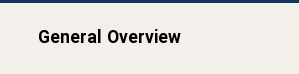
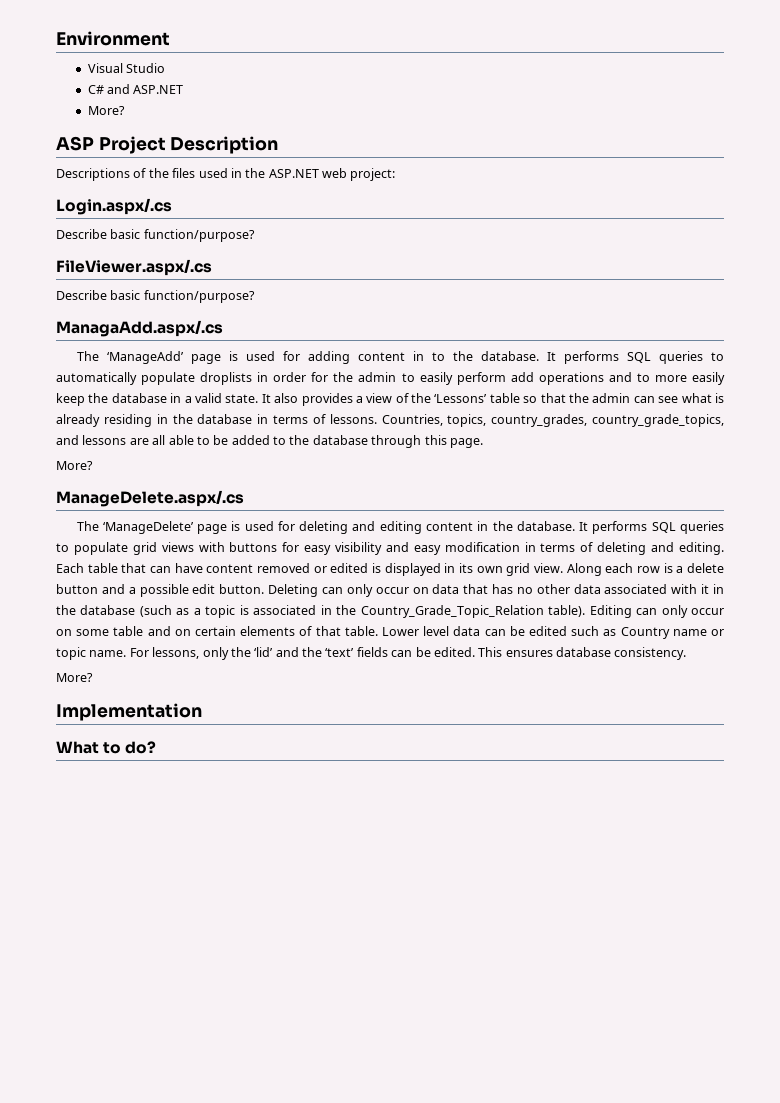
[38,29,181,43] General Overview -> [56,31,170,46] [87,63,166,73] [87,84,184,94] [87,106,125,115] [56,136,279,154] [56,168,396,181] [56,198,172,215] [56,229,255,242] [56,259,212,276] [56,290,255,303] [56,320,223,337] [76,351,724,364] [56,372,725,385] [56,393,724,406] [56,414,724,427] [56,435,483,448] [56,461,93,470] [56,490,244,507] [76,521,724,534] [56,542,724,555] [56,563,724,576] [56,584,725,597] [56,605,724,618] [56,626,725,639] [56,647,687,660] [56,673,93,682] [56,703,202,721] [56,741,157,754] Environment // Visual Studio // C# and ASP.NET // More? // ASP Project Description // Descriptions of the files used in the ASP.NET web project: // Login.aspx/.cs // Describe basic function/purpose? // FileViewer.aspx/.cs // Describe basic function/purpose? // ManagaAdd.aspx/.cs // The ‘ManageAdd’ page is used for adding content in to the database. It performs SQL queries to automatically populate droplists in order for the admin to easily perform add operations and to more easily keep the database in a valid state. It also provides a view of the ‘Lessons’ table so that the admin can see what is already residing in the database in terms of lessons. Countries, topics, country_grades, country_grade_topics, and lessons are all able to be added to the database through this page. // More? // ManageDelete.aspx/.cs // The ‘ManageDelete’ page is used for deleting and editing content in the database. It performs SQL queries to populate grid views with buttons for easy visibility and easy modification in terms of deleting and editing. Each table that can have content removed or edited is displayed in its own grid view. Along each row is a delete button and a possible edit button. Deleting can only occur on data that has no other data associated with it in the database (such as a topic is associated in the Country_Grade_Topic_Relation table). Editing can only occur on some table and on certain elements of that table. Lower level data can be edited such as Country name or topic name. For lessons, only the ‘lid’ and the ‘text’ fields can be edited. This ensures database consistency. // More? // Implementation // What to do?

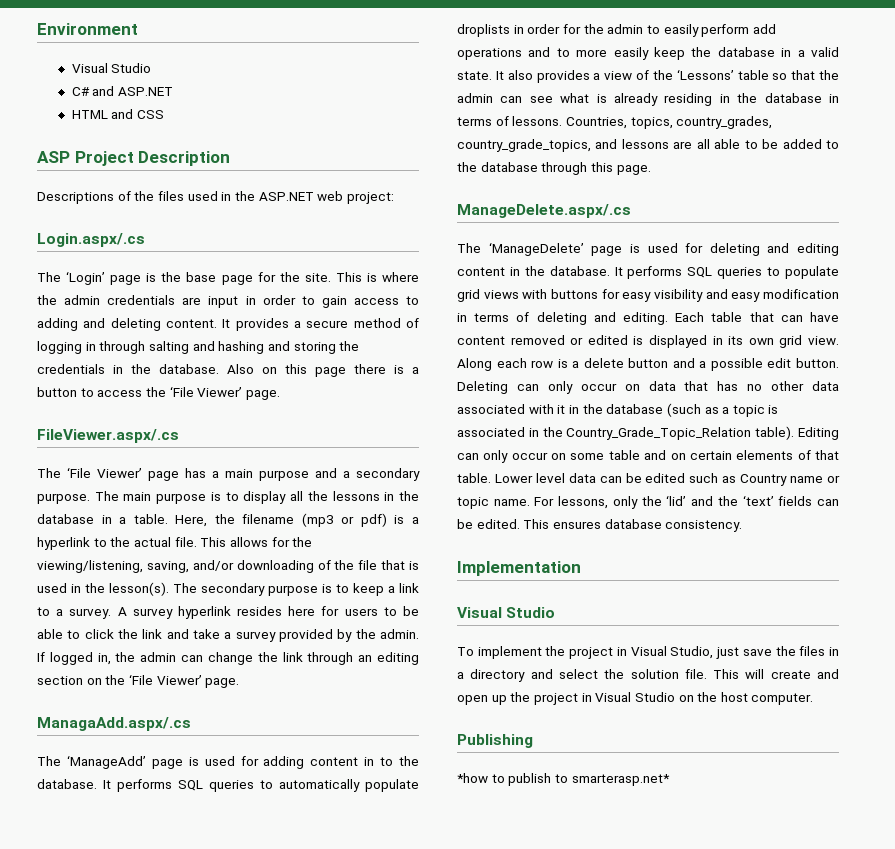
[87,106,125,115] More? -> [71,109,164,119] HTML and CSS
[56,229,255,242] [56,259,212,276] [56,290,255,303] Describe basic function/purpose? // FileViewer.aspx/.cs // Describe basic function/purpose? -> [37,271,419,285] [37,295,420,308] [37,318,419,331] [37,341,360,354] [37,364,419,377] [37,386,280,400] [37,429,179,443] [37,467,420,481] [37,491,419,504] [37,513,420,527] [37,537,313,550] [37,560,419,573] [37,582,419,596] [37,606,419,619] [37,629,419,642] [37,652,419,665] [37,674,240,688] The ‘Login’ page is the base page for the site. This is where the admin credentials are input in order to gain access to adding and deleting content. It provides a secure method of logging in through salting and hashing and storing the credentials in the database. Also on this page there is a button to access the ‘File Viewer’ page. // FileViewer.aspx/.cs // The ‘File Viewer’ page has a main purpose and a secondary purpose. The main purpose is to display all the lessons in the database in a table. Here, the filename (mp3 or pdf) is a hyperlink to the actual file. This allows for the viewing/listening, saving, and/or downloading of the file that is used in the lesson(s). The secondary purpose is to keep a link to a survey. A survey hyperlink resides here for users to be able to click the link and take a survey provided by the admin. If logged in, the admin can change the link through an editing section on the ‘File Viewer’ page.
[56,461,93,470] // More? -> (651, 170) none
[56,673,93,682] // More? -> (743, 526) none
[56,741,157,754] What to do? -> [457,607,556,618] [457,646,839,659] [457,669,839,682] [457,692,814,705] [457,734,533,748] [457,773,670,786] Visual Studio // To implement the project in Visual Studio, just save the files in a directory and select the solution file. This will create and open up the project in Visual Studio on the host computer. // Publishing // *how to publish to smarterasp.net*

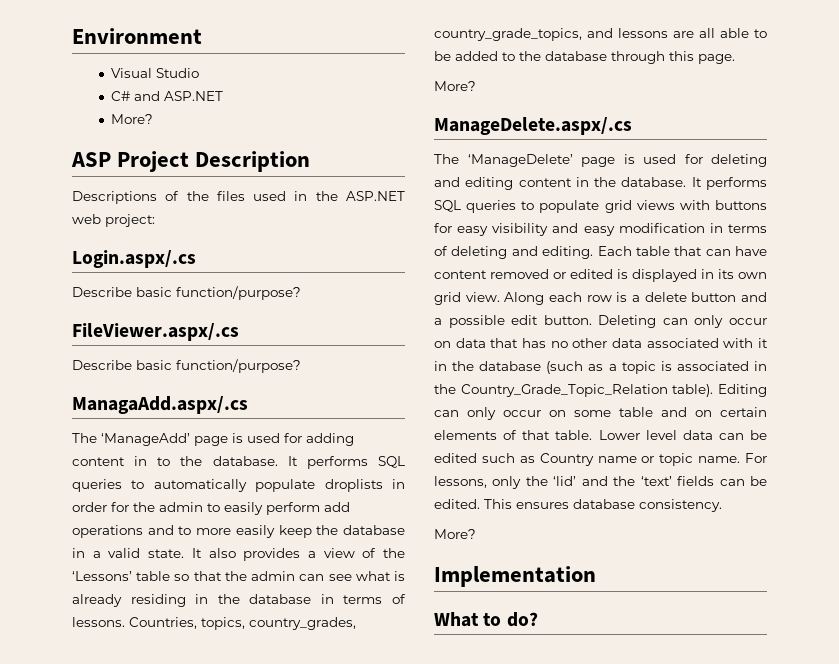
[71,109,164,119] HTML and CSS -> [110,114,153,124] More?
[37,271,419,285] [37,295,420,308] [37,318,419,331] [37,341,360,354] [37,364,419,377] [37,386,280,400] [37,429,179,443] [37,467,420,481] [37,491,419,504] [37,513,420,527] [37,537,313,550] [37,560,419,573] [37,582,419,596] [37,606,419,619] [37,629,419,642] [37,652,419,665] [37,674,240,688] The ‘Login’ page is the base page for the site. This is where the admin credentials are input in order to gain access to adding and deleting content. It provides a secure method of logging in through salting and hashing and storing the credentials in the database. Also on this page there is a button to access the ‘File Viewer’ page. // FileViewer.aspx/.cs // The ‘File Viewer’ page has a main purpose and a secondary purpose. The main purpose is to display all the lessons in the database in a table. Here, the filename (mp3 or pdf) is a hyperlink to the actual file. This allows for the viewing/listening, saving, and/or downloading of the file that is used in the lesson(s). The secondary purpose is to keep a link to a survey. A survey hyperlink resides here for users to be able to click the link and take a survey provided by the admin. If logged in, the admin can change the link through an editing section on the ‘File Viewer’ page. -> [72,286,301,300] [72,323,239,341] [72,359,301,373] Describe basic function/purpose? // FileViewer.aspx/.cs // Describe basic function/purpose?
(651, 170) none -> [434,81,476,91] // More?
(743, 526) none -> [434,529,476,539] // More?
[457,607,556,618] [457,646,839,659] [457,669,839,682] [457,692,814,705] [457,734,533,748] [457,773,670,786] Visual Studio // To implement the project in Visual Studio, just save the files in a directory and select the solution file. This will create and open up the project in Visual Studio on the host computer. // Publishing // *how to publish to smarterasp.net* -> [434,612,538,627] What to do?

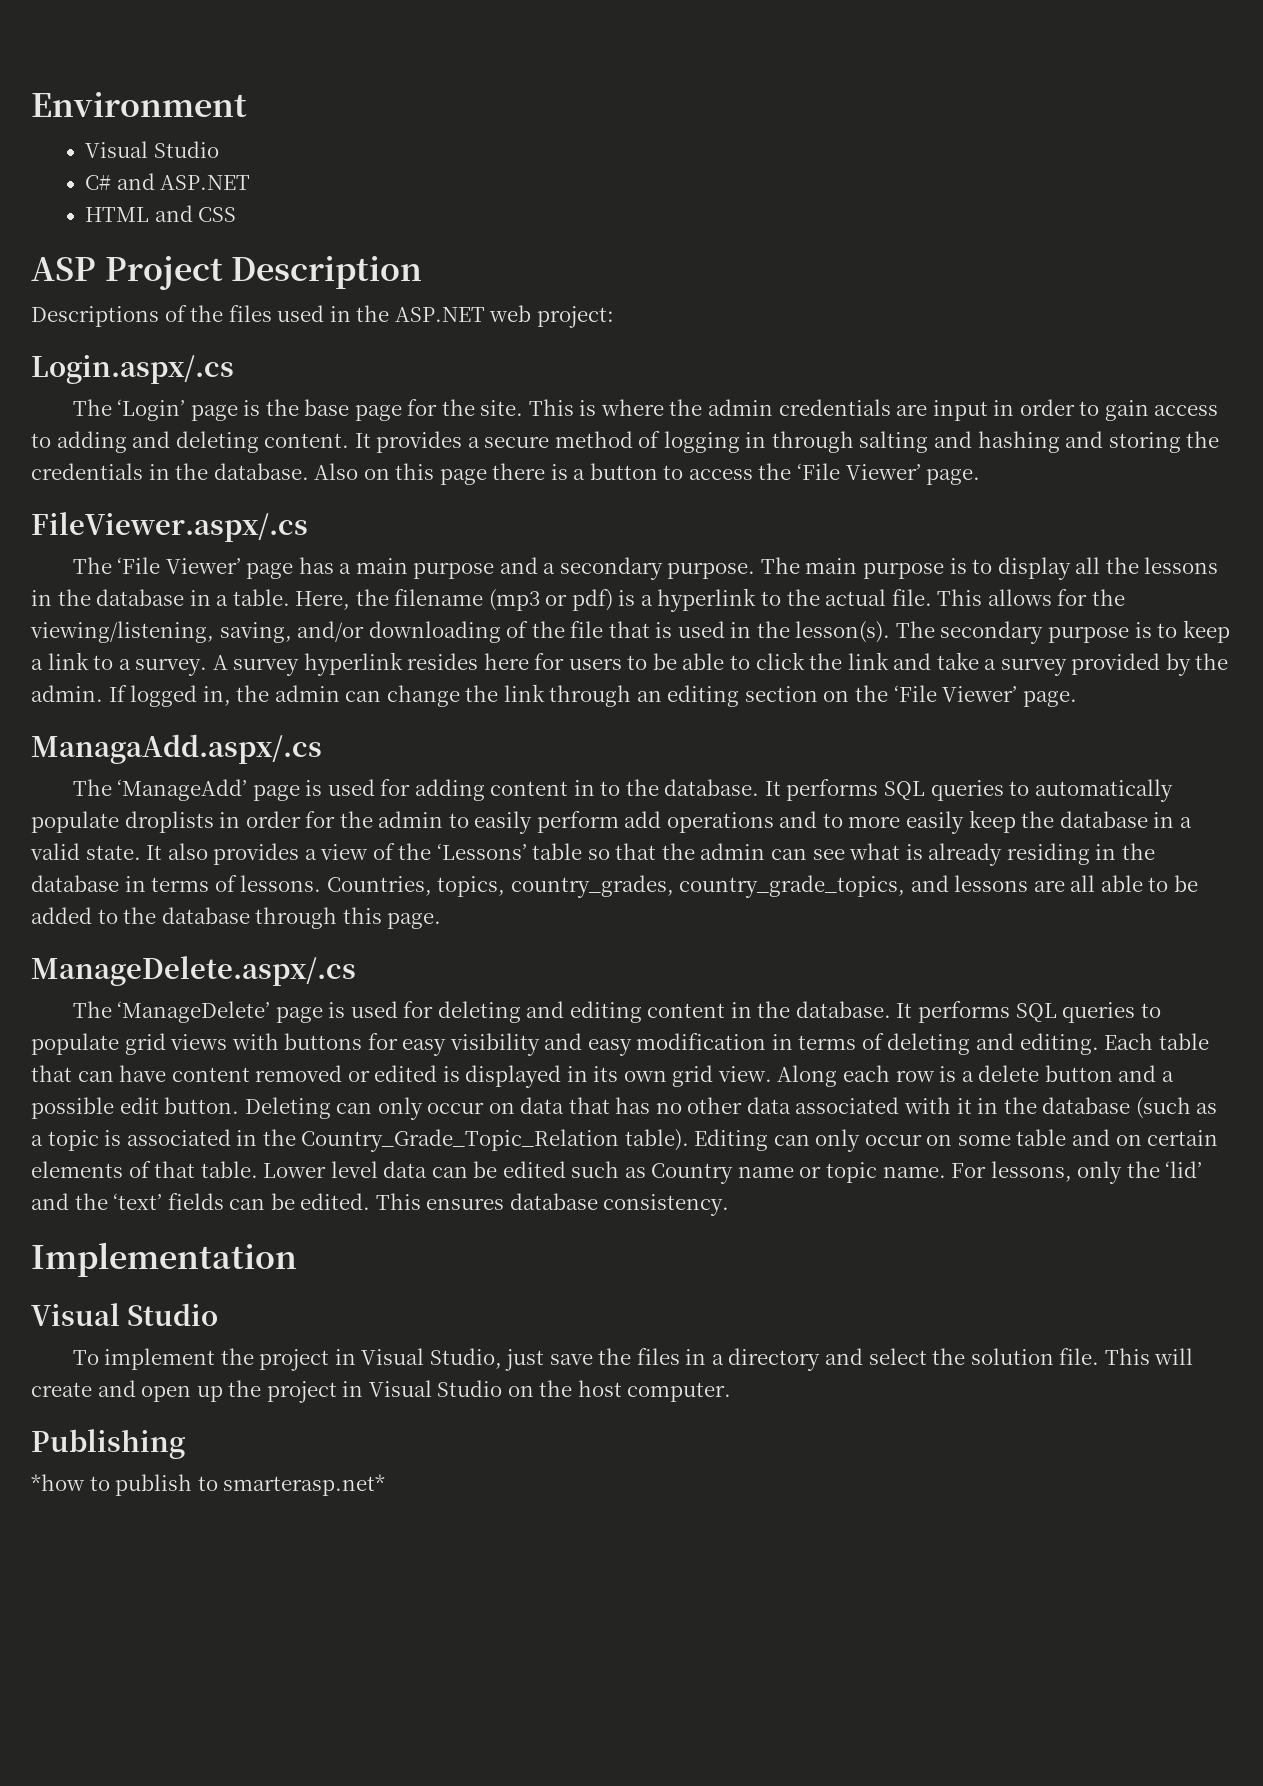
[110,114,153,124] More? -> [85,205,237,222] HTML and CSS
[72,286,301,300] [72,323,239,341] [72,359,301,373] Describe basic function/purpose? // FileViewer.aspx/.cs // Describe basic function/purpose? -> [72,399,1219,421] [31,431,1220,453] [31,463,981,485] [31,512,308,542] [72,557,1219,580] [31,588,1125,612] [30,620,1230,644] [31,652,1229,676] [31,684,1077,707] The ‘Login’ page is the base page for the site. This is where the admin credentials are input in order to gain access to adding and deleting content. It provides a secure method of logging in through salting and hashing and storing the credentials in the database. Also on this page there is a button to access the ‘File Viewer’ page. // FileViewer.aspx/.cs // The ‘File Viewer’ page has a main purpose and a secondary purpose. The main purpose is to display all the lessons in the database in a table. Here, the filename (mp3 or pdf) is a hyperlink to the actual file. This allows for the viewing/listening, saving, and/or downloading of the file that is used in the lesson(s). The secondary purpose is to keep a link to a survey. A survey hyperlink resides here for users to be able to click the link and take a survey provided by the admin. If logged in, the admin can change the link through an editing section on the ‘File Viewer’ page.
[434,81,476,91] // More? -> (442, 921) none
[434,529,476,539] // More? -> (730, 1205) none
[434,612,538,627] What to do? -> [31,1303,219,1326] [72,1348,1194,1371] [31,1380,732,1403] [31,1429,185,1459] [31,1474,386,1496] Visual Studio // To implement the project in Visual Studio, just save the files in a directory and select the solution file. This will create and open up the project in Visual Studio on the host computer. // Publishing // *how to publish to smarterasp.net*

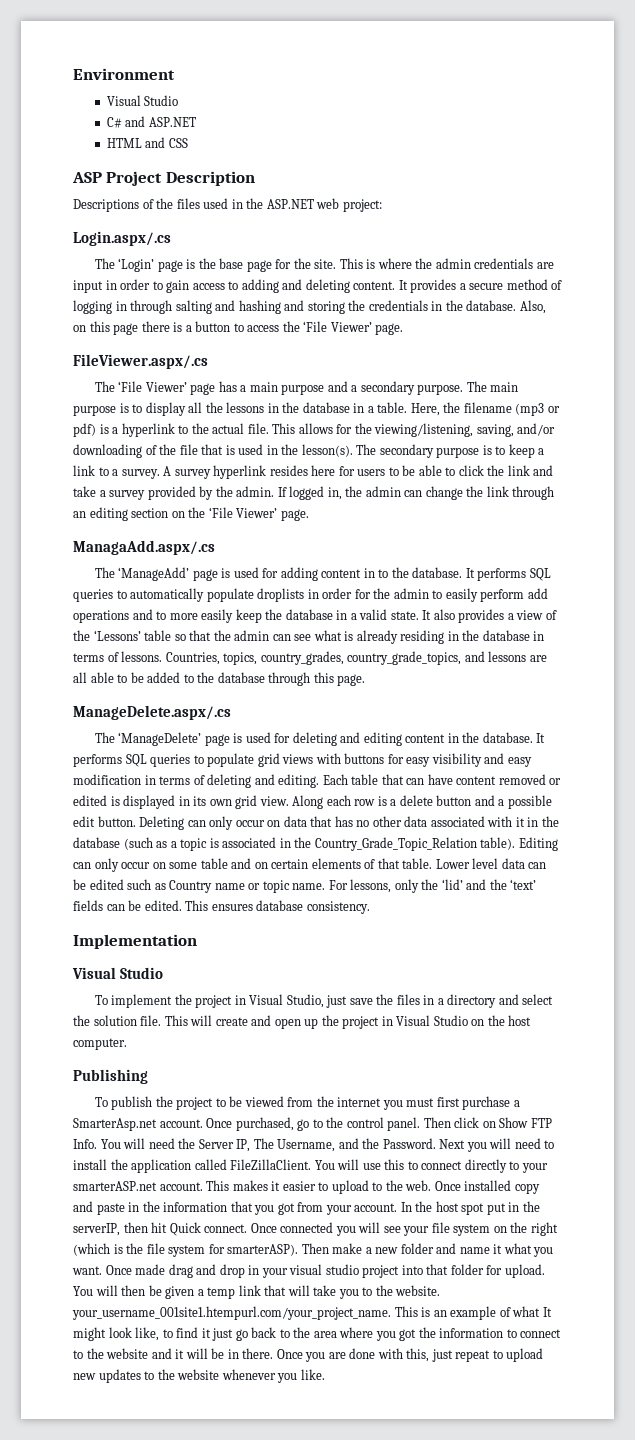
[314,463,359,480] Also -> [519,300,546,314] Also,
[31,1474,386,1496] *how to publish to smarterasp.net* -> [94,1096,520,1110] [73,1117,552,1131] [73,1138,555,1152] [73,1159,548,1173] [73,1180,540,1194] [73,1201,540,1215] [73,1222,558,1236] [73,1243,554,1257] [72,1264,545,1278] [73,1285,441,1299] [72,1306,552,1320] [73,1327,562,1341] [73,1348,544,1362] [73,1369,325,1383] To publish the project to be viewed from the internet you must first purchase a SmarterAsp.net account. Once purchased, go to the control panel. Then click on Show FTP Info. You will need the Server IP, The Username, and the Password. Next you will need to install the application called FileZillaClient. You will use this to connect directly to your smarterASP.net account. This makes it easier to upload to the web. Once installed copy and paste in the information that you got from your account. In the host spot put in the serverIP, then hit Quick connect. Once connected you will see your file system on the right (which is the file system for smarterASP). Then make a new folder and name it what you want. Once made drag and drop in your visual studio project into that folder for upload. You will then be given a temp link that will take you to the website. your_username_001site1.htempurl.com/your_project_name. This is an example of what It might look like, to find it just go back to the area where you got the information to connect to the website and it will be in there. Once you are done with this, just repeat to upload new updates to the website whenever you like.

